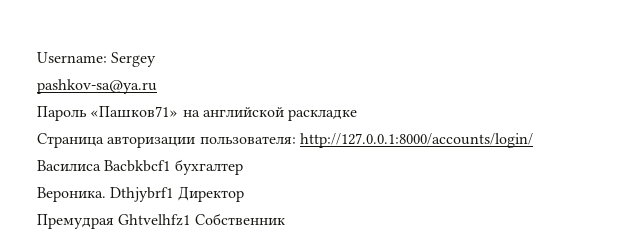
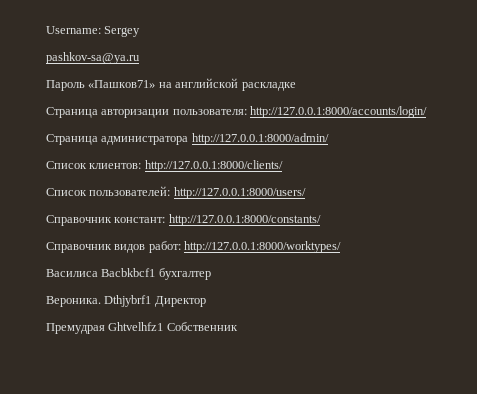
(533, 140) none -> [46,133,329,145] [46,160,283,172] [46,186,306,199] [46,214,321,226] [46,241,342,253] // Страница администратора http://127.0.0.1:8000/admin/ // Список клиентов: http://127.0.0.1:8000/clients/ // Список пользователей: http://127.0.0.1:8000/users/ // Справочник констант: http://127.0.0.1:8000/constants/ // Справочник видов работ: http://127.0.0.1:8000/worktypes/

